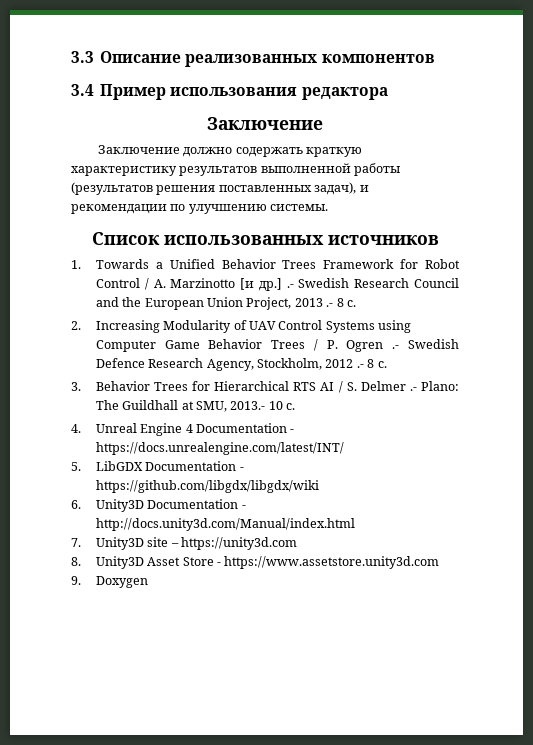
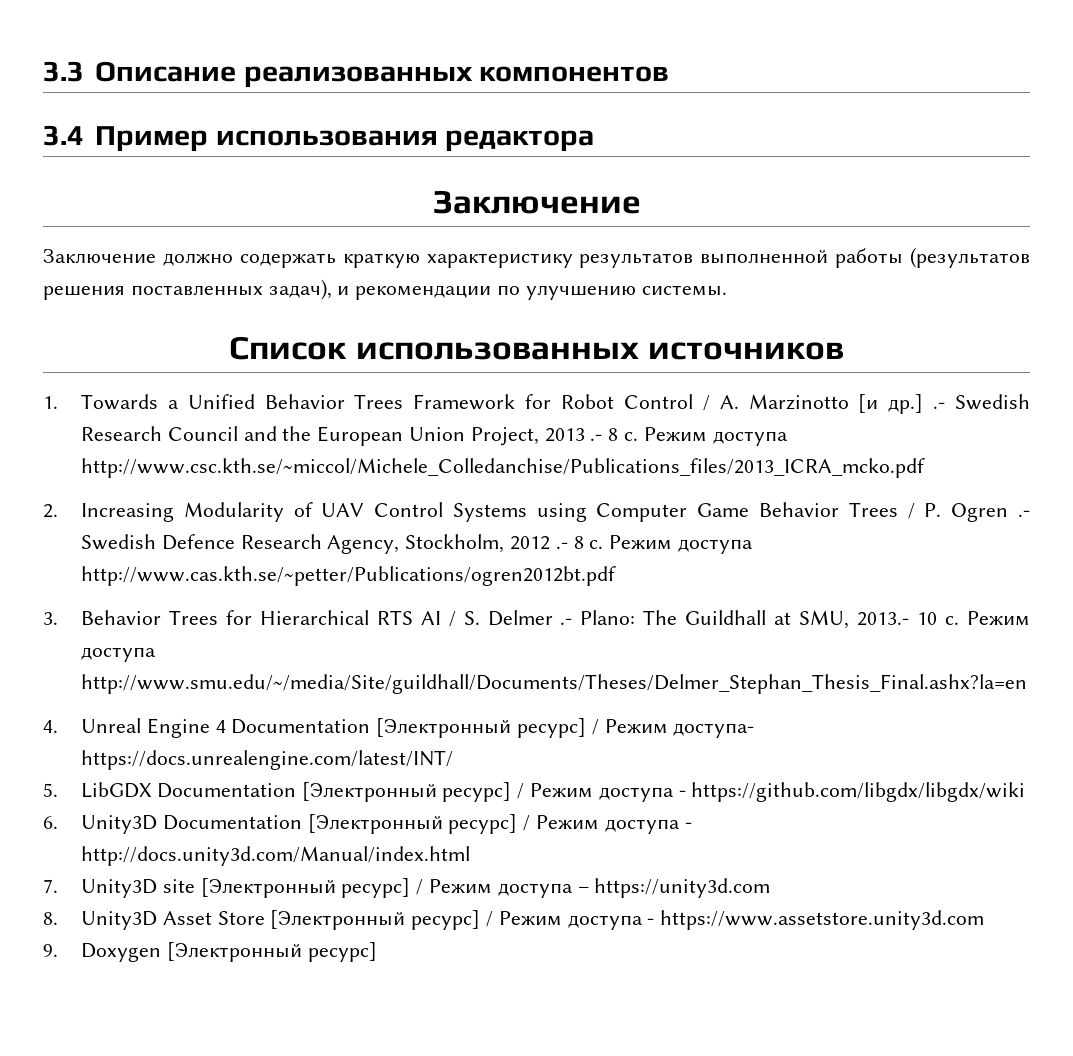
(356, 303) none -> [643,427,788,446] [80,458,925,478] Режим доступа http://www.csc.kth.se/~miccol/Michele_Colledanchise/Publications_files/2013_ICRA_mcko.pdf
(387, 364) none -> [609,535,754,554] [80,566,616,586] Режим доступа http://www.cas.kth.se/~petter/Publications/ogren2012bt.pdf
(296, 406) none -> [967,611,1030,626] [80,647,156,662] [80,674,1027,694] Режим доступа http://www.smu.edu/~/media/Site/guildhall/Documents/Theses/Delmer_Stephan_Thesis_Final.ashx?la=en
[290,429,295,433] - -> [376,718,755,738] [Электронный ресурс] / Режим доступа-
(237, 466) none -> [301,782,674,802] [Электронный ресурс] / Режим доступа
(239, 504) none -> [307,814,680,834] [Электронный ресурс] / Режим доступа
(169, 542) none -> [200,878,573,898] [Электронный ресурс] / Режим доступа
(214, 561) none -> [270,910,643,930] [Электронный ресурс] / Режим доступа
(148, 582) none -> [166,942,377,962] [Электронный ресурс]

